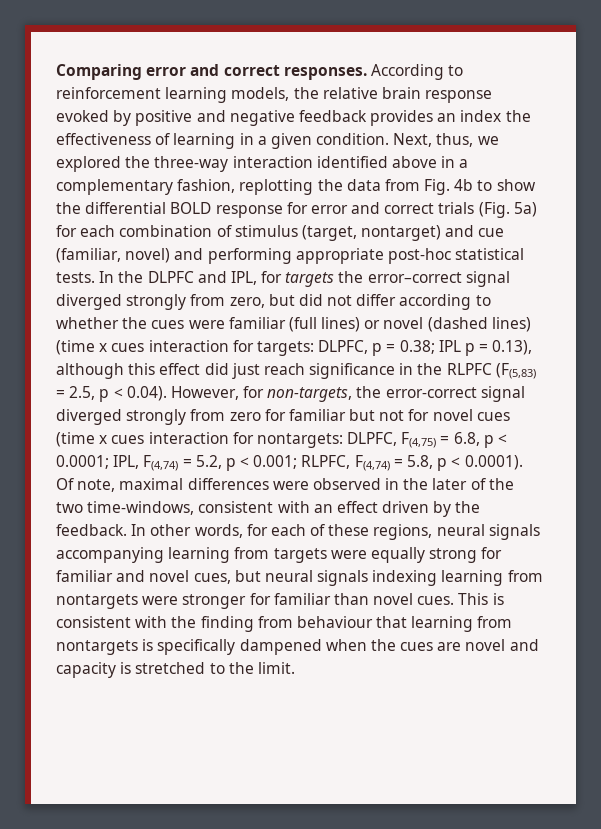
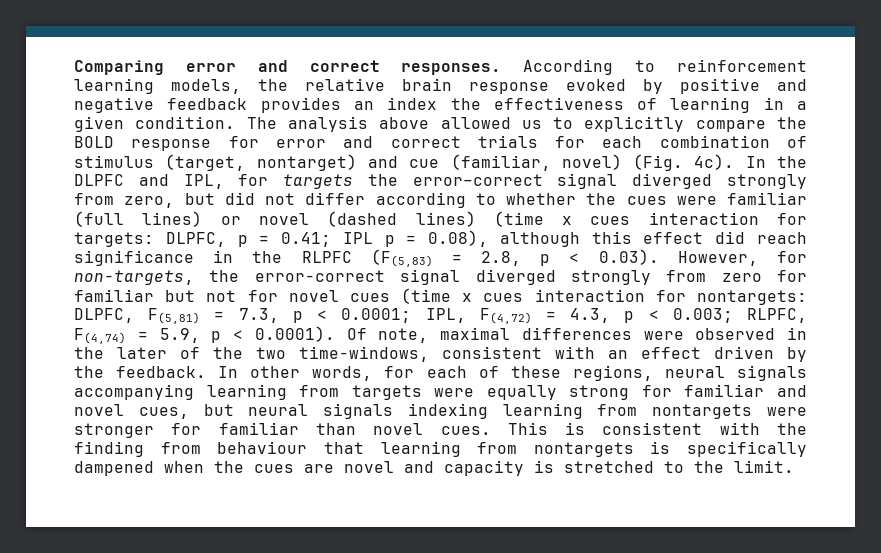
[393,133,499,147] [56,156,469,172] [56,179,536,195] [56,202,167,214] Next, thus, we explored the three-way interaction identified above in a complementary fashion, replotting the data from Fig. 4b to show the differential -> [246,116,807,132] The analysis above allowed us to explicitly compare the
[478,202,537,218] (Fig. 5a) -> (538, 141) none
[174,248,525,264] [56,272,95,283] and performing appropriate post-hoc statistical tests. -> [633,154,735,171] (Fig. 4c).
[399,340,435,354] 0.38; -> [281,232,332,247] 0.41;
[492,340,533,355] 0.13), -> [428,230,489,247] 0.08),
[231,363,260,379] just -> (746, 237) none
[69,386,167,402] 2.5, p < 0.04). -> [481,249,659,266] 2.8, p < 0.03).
[401,432,480,448] F(4,75) = 6.8, -> [148,308,279,324] F(5,81) = 7.3,
[143,455,298,471] F(4,74) = 5.2, p < 0.001; -> [479,308,733,324] F(4,72) = 4.3, p < 0.003;
[407,455,434,469] 5.8, -> [159,328,200,343] 5.9,

